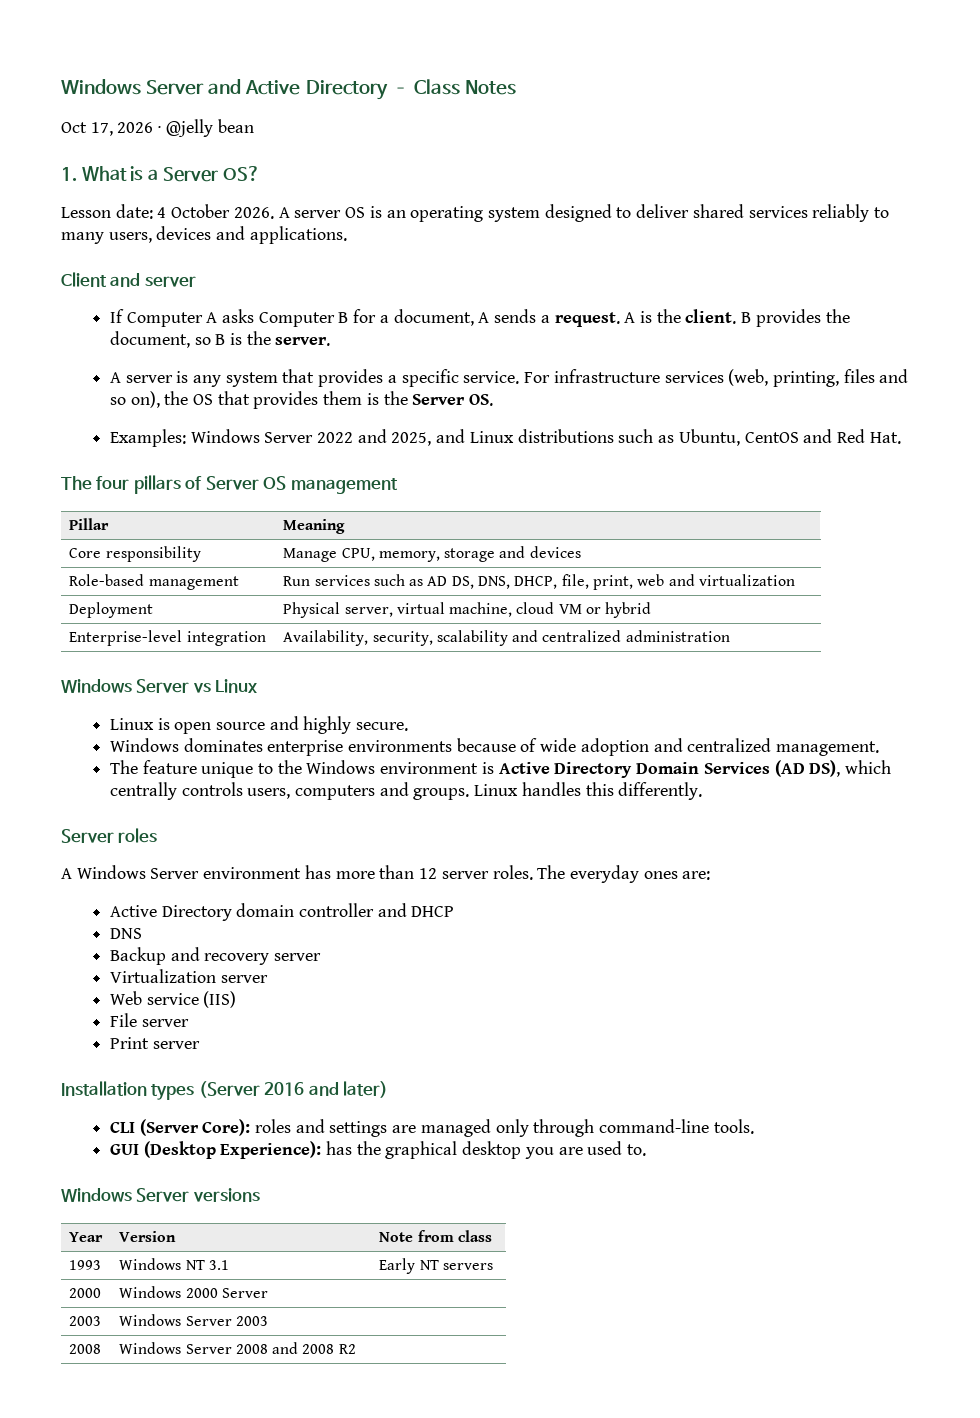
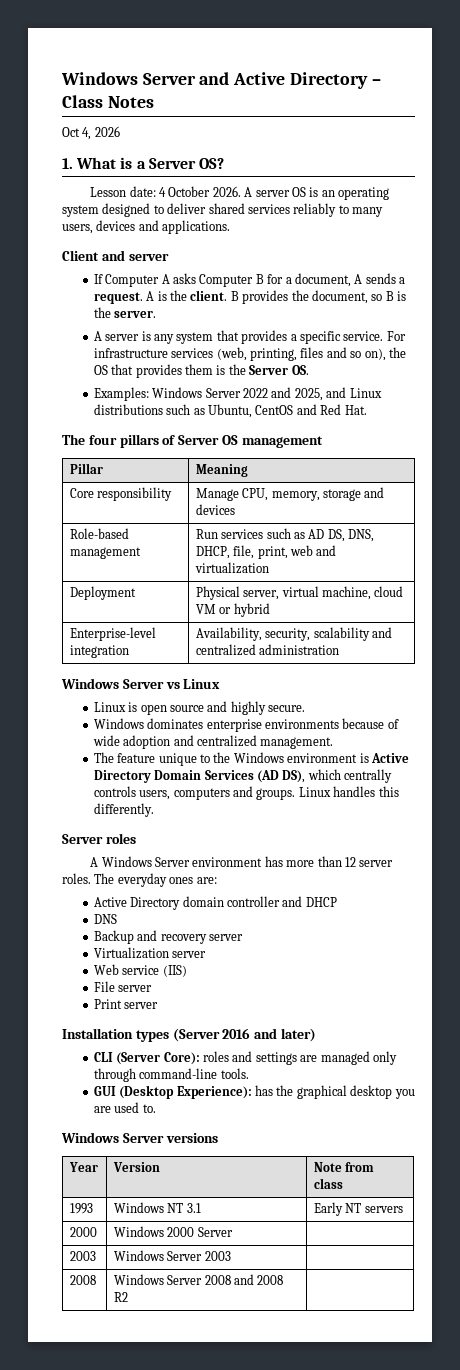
[90,122,113,136] 17, -> [82,127,92,140] 4,
[158,119,254,137] · @jelly bean -> (120, 131) none

